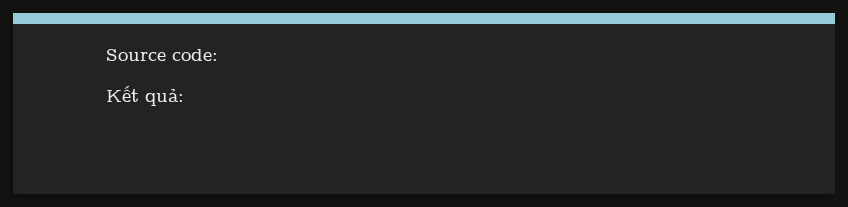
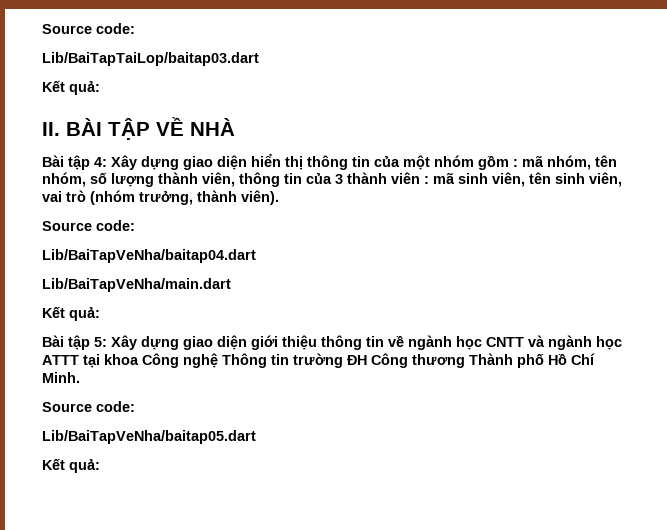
[106,49,218,61] [106,85,184,106] Source code: // Kết quả: -> [42,23,135,34] [42,52,259,66] [42,80,100,95] [42,117,235,140] [42,153,617,170] [42,172,622,187] [42,190,279,205] [42,220,135,231] [42,249,256,263] [42,278,231,292] [42,306,100,321] [42,335,622,350] [42,353,595,368] [42,372,80,383] [42,401,135,412] [42,430,256,444] [42,458,100,473] Source code: // Lib/BaiTapTaiLop/baitap03.dart // Kết quả: // II. BÀI TẬP VỀ NHÀ // Bài tập 4: Xây dựng giao diện hiển thị thông tin của một nhóm gồm : mã nhóm, tên nhóm, số lượng thành viên, thông tin của 3 thành viên : mã sinh viên, tên sinh viên, vai trò (nhóm trưởng, thành viên). // Source code: // Lib/BaiTapVeNha/baitap04.dart // Lib/BaiTapVeNha/main.dart // Kết quả: // Bài tập 5: Xây dựng giao diện giới thiệu thông tin về ngành học CNTT và ngành học ATTT tại khoa Công nghệ Thông tin trường ĐH Công thương Thành phố Hồ Chí Minh. // Source code: // Lib/BaiTapVeNha/baitap05.dart // Kết quả:

